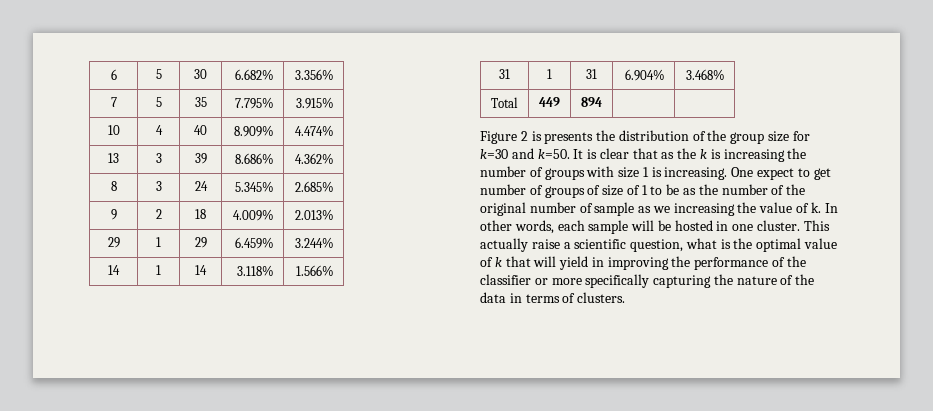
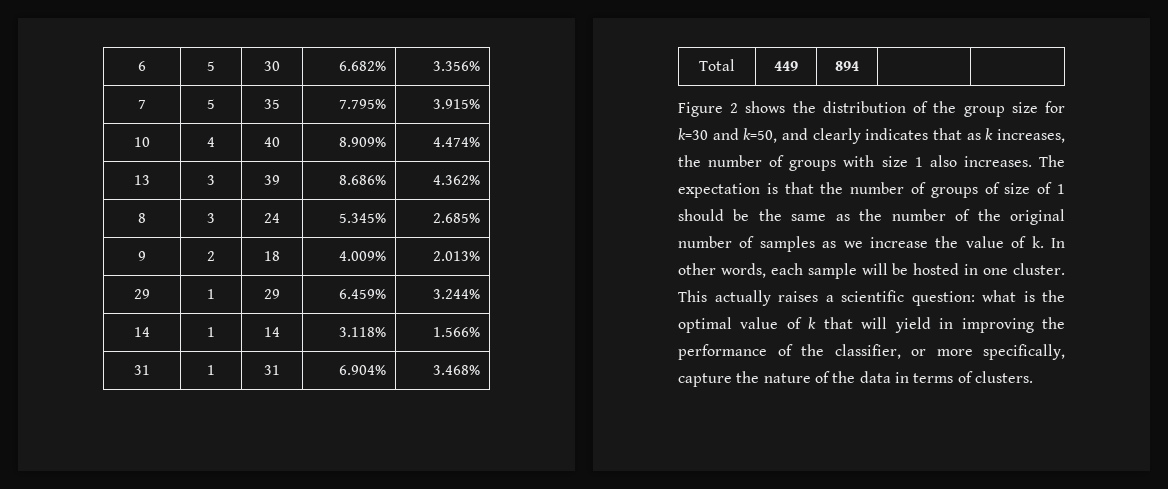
[531,131,594,144] is presents -> [745,101,786,113] shows
[537,148,785,162] k=50. It is clear that as the k is increasing -> [743,128,1065,144] k=50, and clearly indicates that as k increases,
[651,167,831,180] is increasing. One expect to get -> [929,155,1065,167] [678,182,844,198] also increases. The expectation is that the
[650,184,680,195] to be -> [678,209,827,221] should be the same
[594,202,635,216] sample -> [759,236,815,252] samples
[673,203,735,216] increasing -> [870,237,928,248] increase
[531,239,560,249] raise -> [778,291,818,302] raises
[630,239,684,252] question, -> [911,291,975,306] question:
[480,274,531,285] classifier -> [834,344,901,359] classifier,
[585,274,712,288] specifically capturing -> [983,344,1065,360] [678,373,732,387] specifically, capture

